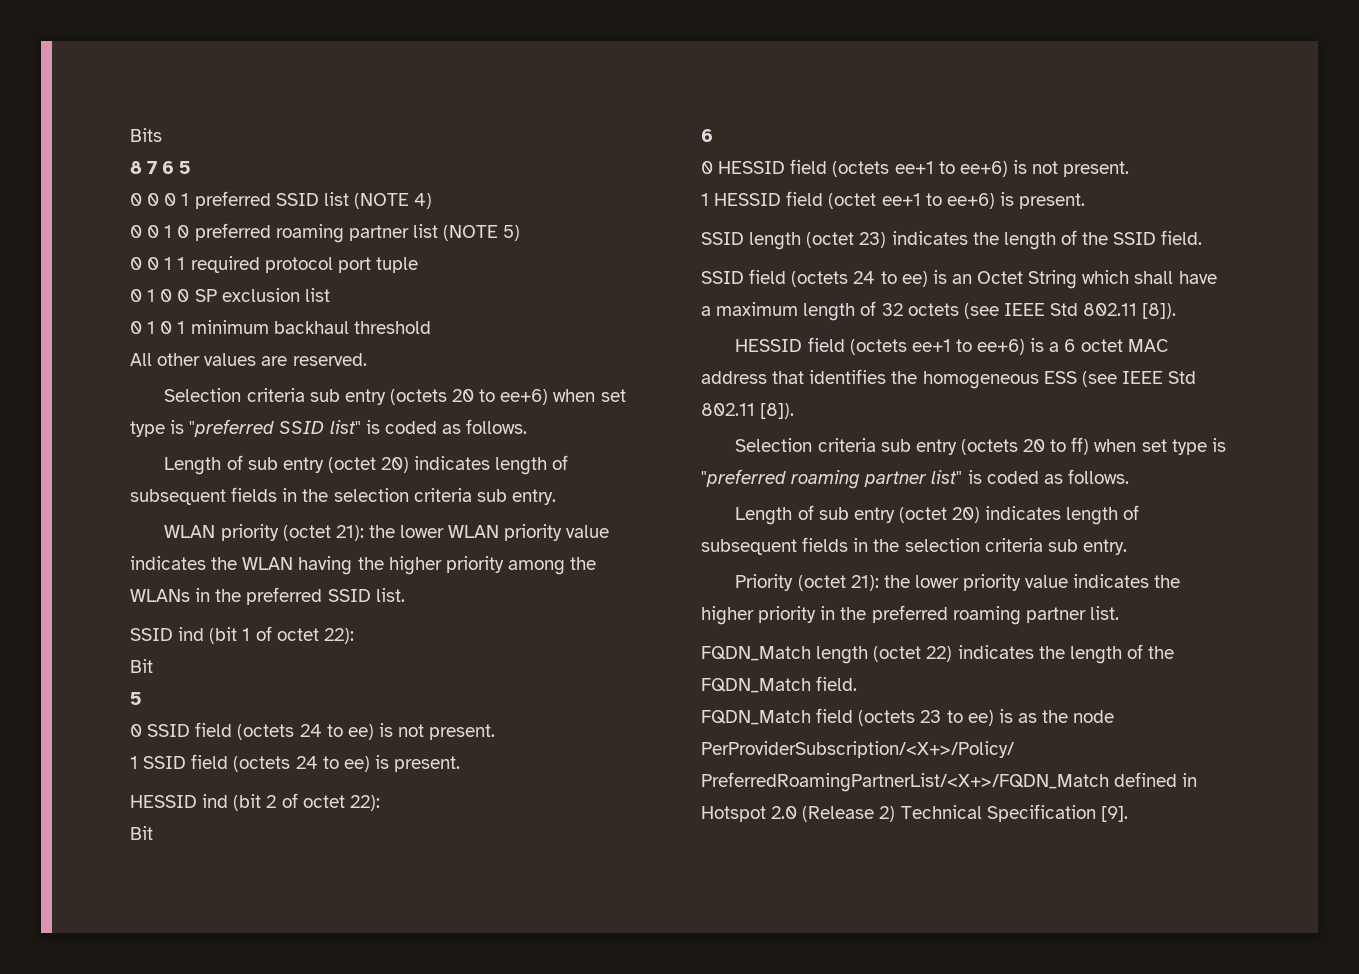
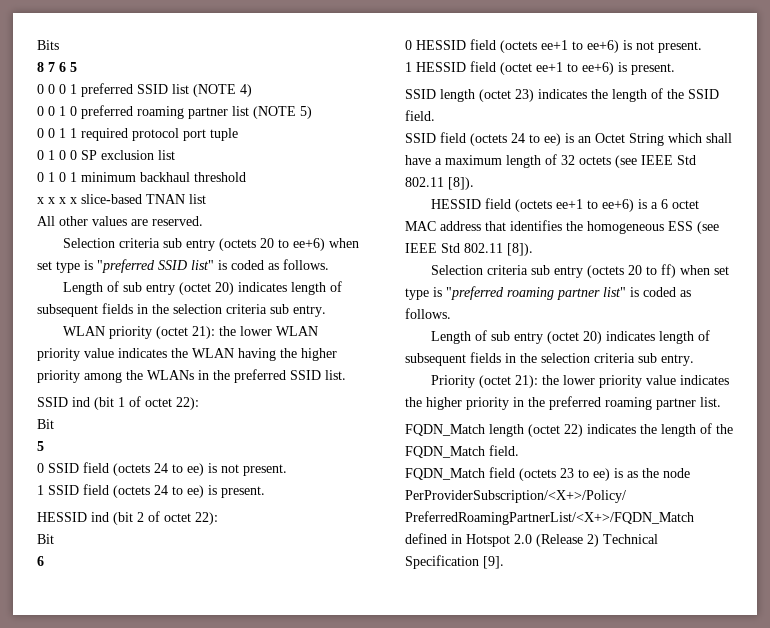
(431, 327) none -> [37,194,206,204] // x x x x slice-based TNAN list

